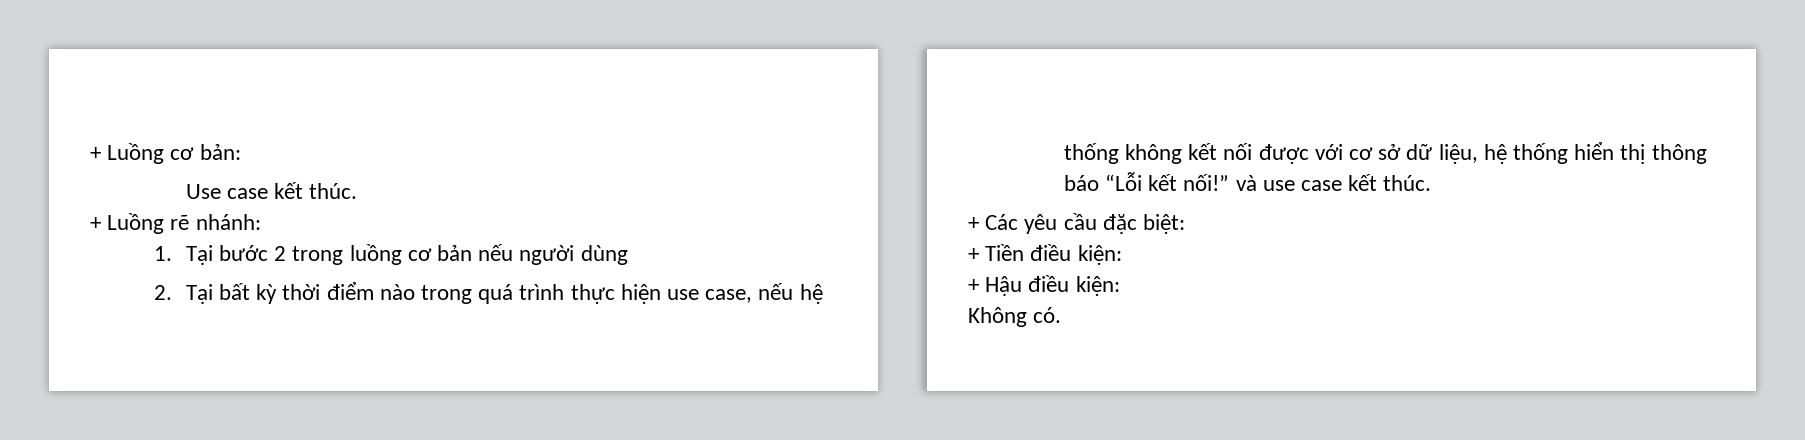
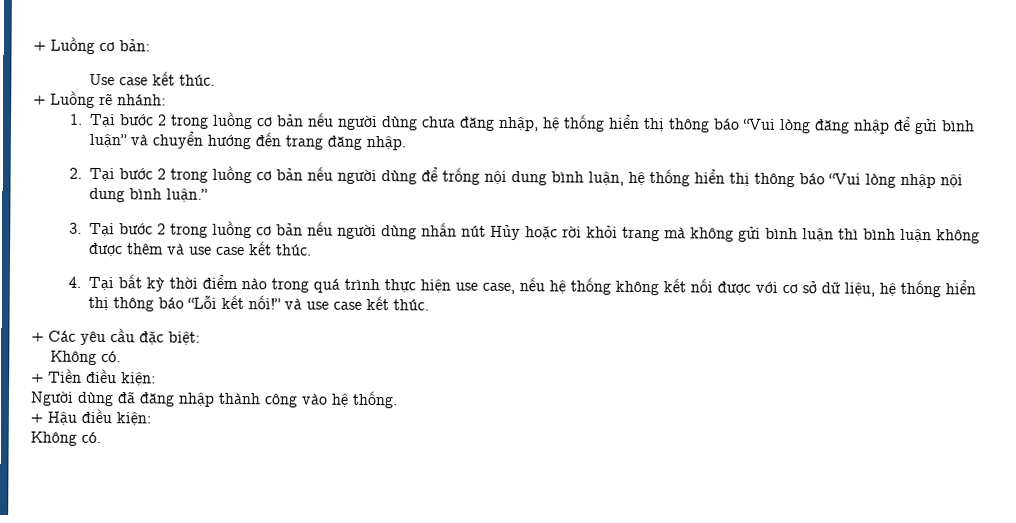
[153,285,172,300] // 2. -> [421,114,976,135] [89,131,407,151] [69,165,964,189] [89,187,209,203] [69,220,981,244] [89,241,313,257] [68,276,82,288] chưa đăng nhập, hệ thống hiển thị thông báo “Vui lòng đăng nhập để gửi bình luận” và chuyển hướng đến trang đăng nhập. // 2. Tại bước 2 trong luồng cơ bản nếu người dùng để trống nội dung bình luận, hệ thống hiển thị thông báo “Vui lòng nhập nội dung bình luận.” // 3. Tại bước 2 trong luồng cơ bản nếu người dùng nhấn nút Hủy hoặc rời khỏi trang mà không gửi bình luận thì bình luận không được thêm và use case kết thúc. // 4.
(1186, 224) none -> [49,350,121,365] // Không có.
(1122, 255) none -> [30,390,398,409] // Người dùng đã đăng nhập thành công vào hệ thống.

